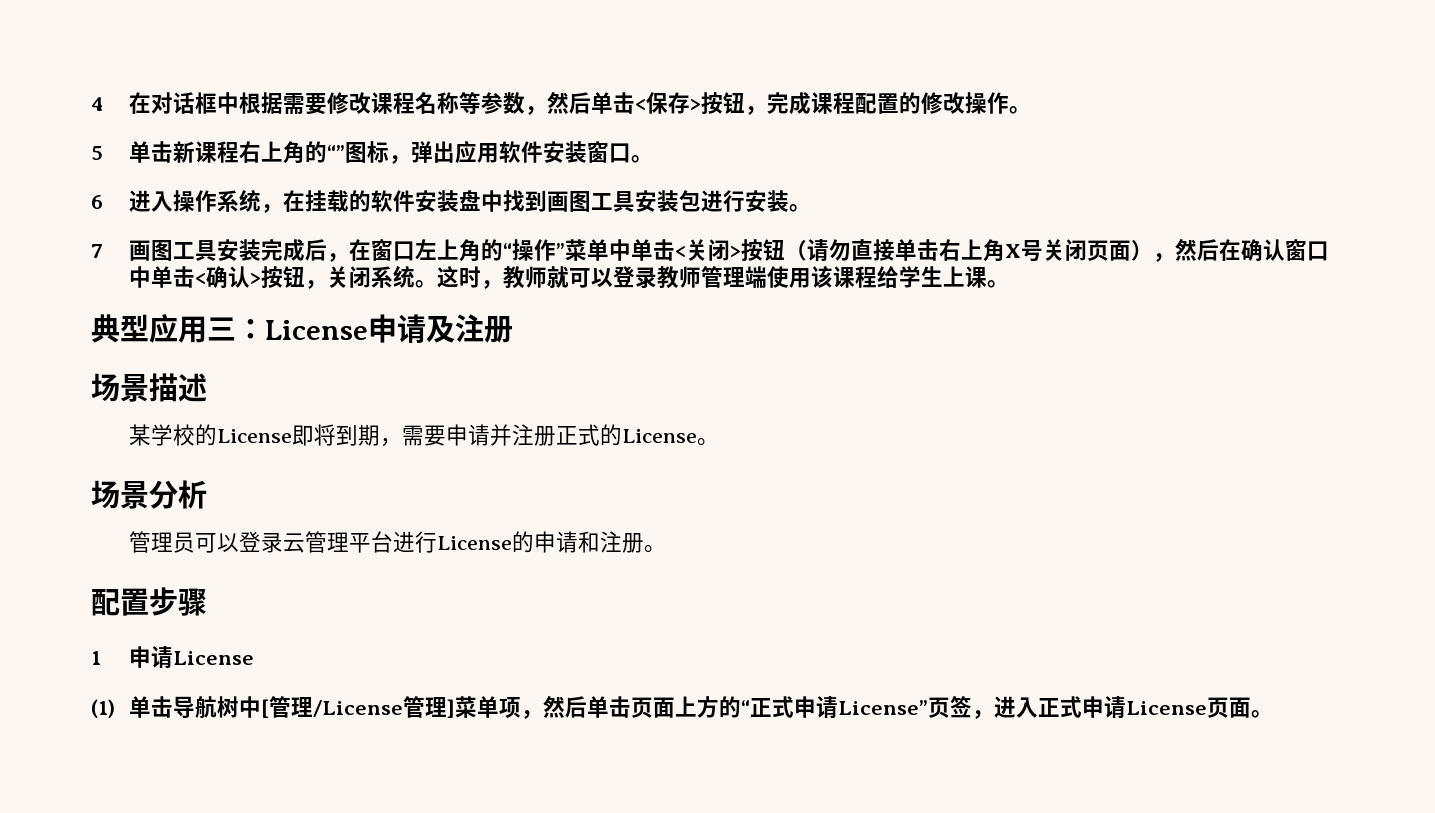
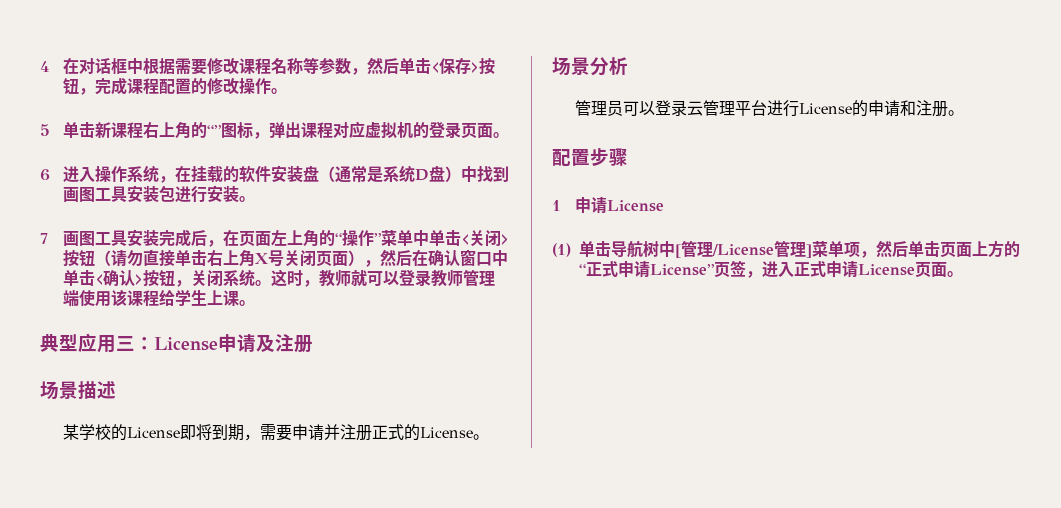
[454,140,631,164] 应用软件安装窗口 -> [300,121,493,139] 课程对应虚拟机的登录页面
(481, 200) none -> [318,165,461,183] （通常是系统D盘）
[370,239,415,261] 窗口 -> [238,231,271,247] 页面

